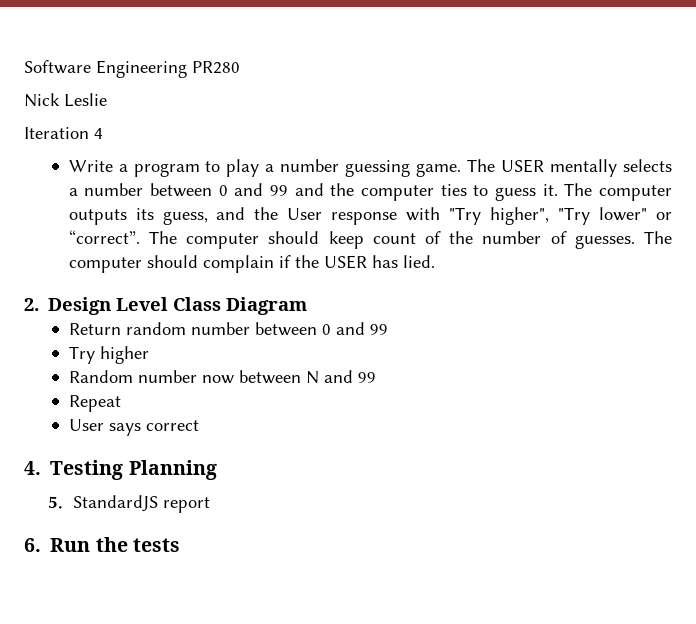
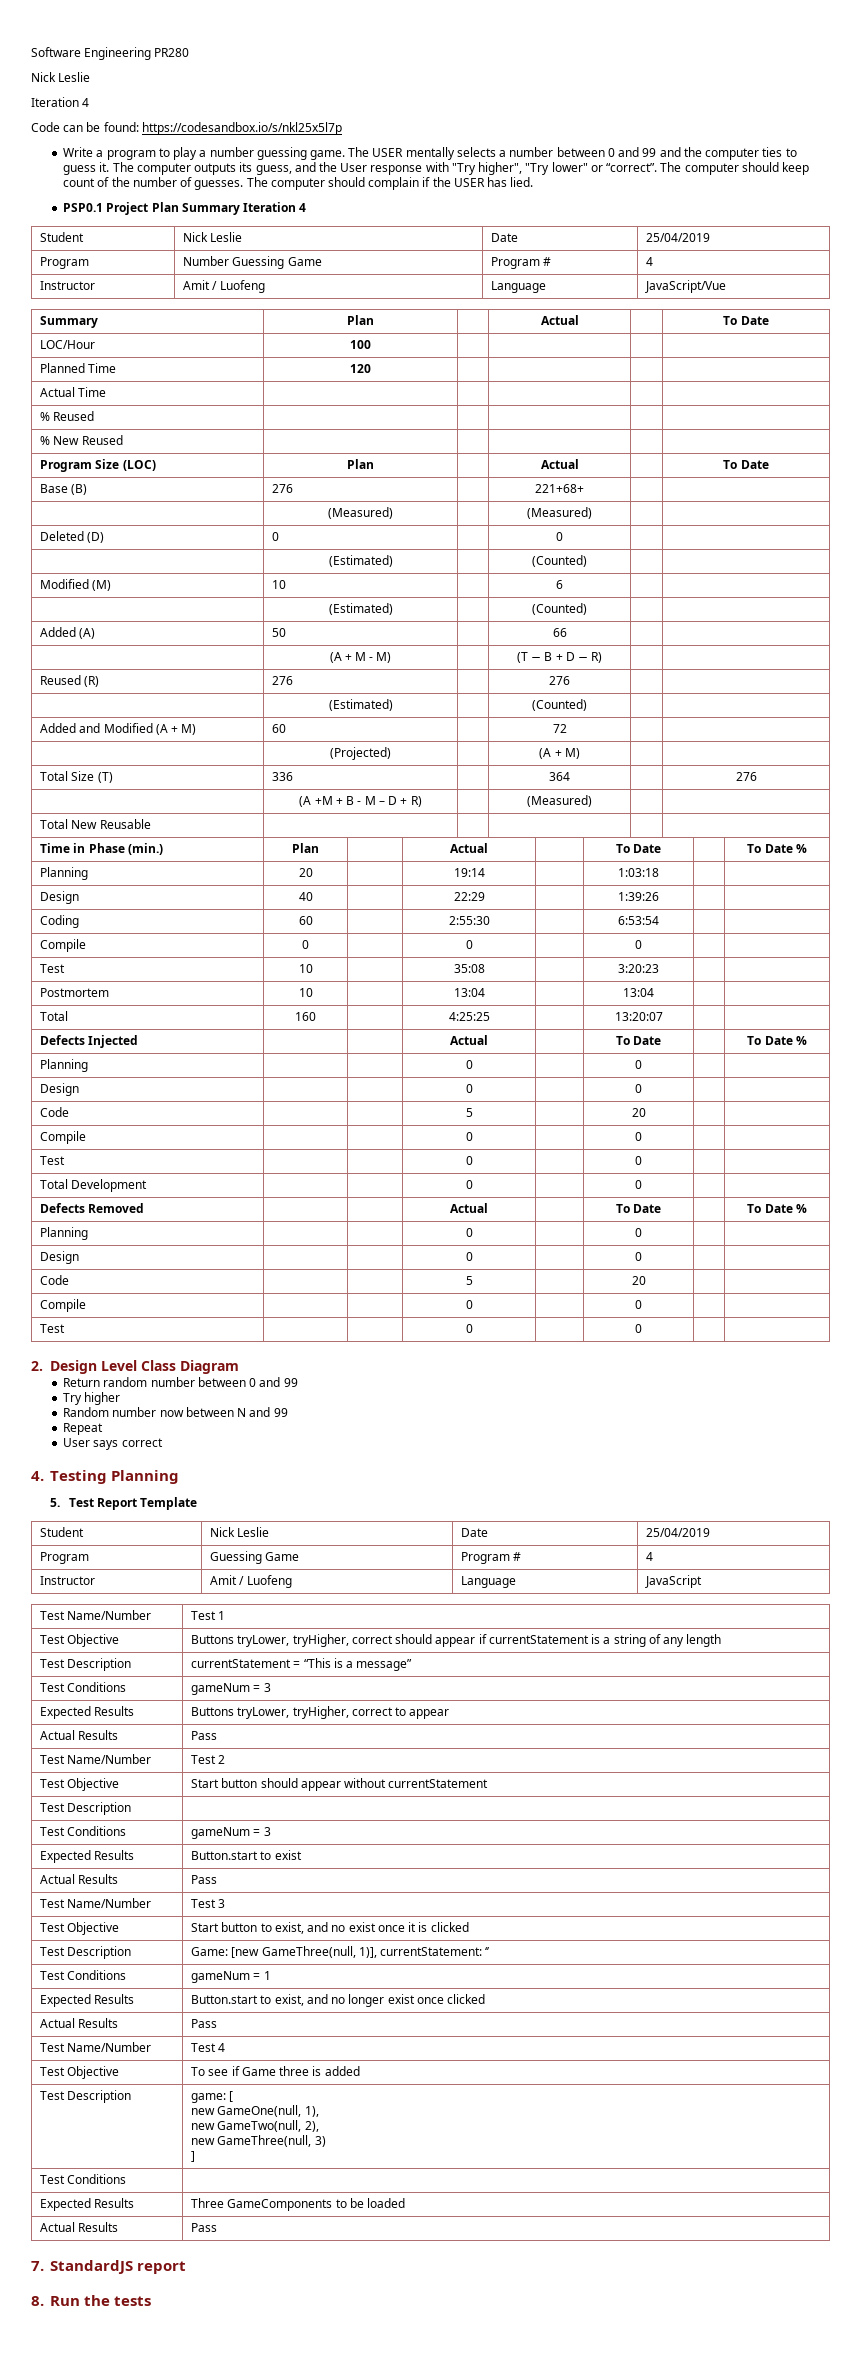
(103, 133) none -> [31,122,342,135] // Code can be found: https://codesandbox.io/s/nkl25x5l7p
(435, 261) none -> [63,202,307,215] [40,232,85,242] [183,232,243,242] [491,233,519,242] [646,233,711,242] [40,257,90,269] [183,256,322,269] [491,257,552,269] [646,257,654,266] [40,281,96,290] [183,280,265,293] [491,281,547,293] [645,280,727,293] [40,316,99,328] [347,315,374,325] [540,315,579,325] [723,316,769,325] [40,340,96,349] [350,340,371,349] [40,363,117,373] [350,364,371,373] [40,387,107,397] [40,411,95,421] [40,435,123,445] [40,459,156,472] [347,459,374,469] [540,459,579,469] [723,460,769,469] [40,484,88,495] [272,484,294,493] [535,484,584,493] [328,507,393,519] [527,507,592,519] [40,531,105,543] [272,532,280,541] [556,532,563,541] [328,555,393,567] [532,555,587,567] [40,579,112,591] [272,580,287,589] [556,580,563,589] [328,603,393,615] [532,603,587,615] [40,627,96,639] [272,628,287,637] [552,628,567,637] [329,652,392,663] [516,652,603,663] [40,675,100,687] [272,676,294,685] [549,676,570,685] [328,699,393,711] [532,699,587,711] [40,723,197,735] [272,724,287,733] [552,724,567,733] [330,747,391,760] [539,748,580,759] [40,771,113,783] [272,772,294,781] [549,772,570,781] [735,772,757,781] [299,796,422,807] [527,795,592,807] [40,819,151,829] [40,843,163,855] [292,843,319,853] [450,843,488,853] [615,844,662,853] [747,844,807,853] [40,867,89,880] [298,868,313,877] [453,868,485,877] [618,868,659,877] [40,891,80,904] [298,892,313,901] [453,892,485,901] [618,892,659,901] [40,915,80,928] [298,916,313,925] [448,916,490,925] [618,916,659,925] [40,939,87,952] [302,940,309,949] [465,940,473,949] [635,940,642,949] [40,964,66,973] [298,964,313,973] [453,964,485,973] [618,964,659,973] [40,988,110,997] [298,988,313,997] [453,988,485,997] [623,988,654,997] [40,1011,69,1021] [295,1012,316,1021] [448,1012,490,1021] [614,1012,663,1021] [40,1035,139,1048] [450,1035,488,1045] [615,1036,662,1045] [747,1036,807,1045] [40,1059,89,1072] [465,1060,473,1069] [635,1060,642,1069] [40,1083,80,1096] [465,1084,473,1093] [635,1084,642,1093] [40,1107,70,1117] [465,1108,473,1117] [631,1108,646,1117] [40,1131,87,1144] [465,1132,473,1141] [635,1132,642,1141] [40,1156,66,1165] [465,1156,473,1165] [635,1156,642,1165] [40,1179,148,1192] [465,1180,473,1189] [635,1180,642,1189] [40,1203,145,1213] [450,1203,488,1213] [615,1204,662,1213] [747,1204,807,1213] [40,1227,89,1240] [465,1228,473,1237] [635,1228,642,1237] [40,1251,80,1264] [465,1252,473,1261] [635,1252,642,1261] [40,1275,70,1285] [465,1276,473,1285] [631,1276,646,1285] [40,1299,87,1312] [465,1300,473,1309] [635,1300,642,1309] [40,1324,66,1333] [465,1324,473,1333] [635,1324,642,1333] // PSP0.1 Project Plan Summary Iteration 4 // Student | Nick Leslie | Date | 25/04/2019 // Program | Number Guessing Game | Program # | 4 // Instructor | Amit / Luofeng | Language | JavaScript/Vue // Summary | Plan | | Actual | | To Date // LOC/Hour | 100 | | | | // Planned Time | 120 | | | | // Actual Time | | | | | // % Reused | | | | | // % New Reused | | | | | // Program Size (LOC) | Plan | | Actual | | To Date // Base (B) | 276 | | 221+68+ | | // | (Measured) | | (Measured) | | // Deleted (D) | 0 | | 0 | | // | (Estimated) | | (Counted) | | // Modified (M) | 10 | | 6 | | // | (Estimated) | | (Counted) | | // Added (A) | 50 | | 66 | | // | (A + M - M) | | (T − B + D − R) | | // Reused (R) | 276 | | 276 | | // | (Estimated) | | (Counted) | | // Added and Modified (A + M) | 60 | | 72 | | // | (Projected) | | (A + M) | | // Total Size (T) | 336 | | 364 | | 276 // | (A +M + B - M – D + R) | | (Measured) | | // Total New Reusable | | | | | // Time in Phase (min.) | Plan | | Actual | | To Date | | To Date % // Planning | 20 | | 19:14 | | 1:03:18 | | // Design | 40 | | 22:29 | | 1:39:26 | | // Coding | 60 | | 2:55:30 | | 6:53:54 | | // Compile | 0 | | 0 | | 0 | | // Test | 10 | | 35:08 | | 3:20:23 | | // Postmortem | 10 | | 13:04 | | 13:04 | | // Total | 160 | | 4:25:25 | | 13:20:07 | | // Defects Injected | | | Actual | | To Date | | To Date % // Planning | | | 0 | | 0 | | // Design | | | 0 | | 0 | | // Code | | | 5 | | 20 | | // Compile | | | 0 | | 0 | | // Test | | | 0 | | 0 | | // Total Development | | | 0 | | 0 | | // Defects Removed | | | Actual | | To Date | | To Date % // Planning | | | 0 | | 0 | | // Design | | | 0 | | 0 | | // Code | | | 5 | | 20 | | // Compile | | | 0 | | 0 | | // Test | | | 0 | | 0 | |
(64, 502) none -> [68,1497,198,1510] [40,1527,85,1537] [210,1527,270,1537] [461,1528,489,1537] [646,1528,711,1537] [40,1552,90,1564] [210,1551,300,1564] [461,1552,522,1564] [646,1552,654,1561] [40,1576,96,1585] [210,1575,292,1588] [461,1576,517,1588] [645,1575,703,1588] [40,1610,152,1620] [191,1611,226,1620] [40,1634,120,1647] [191,1634,722,1647] [40,1658,132,1671] [191,1658,413,1671] [40,1682,127,1692] [191,1683,271,1695] [40,1706,135,1719] [191,1706,450,1719] [40,1730,119,1740] [191,1731,218,1740] [40,1754,152,1764] [191,1755,226,1764] [40,1778,120,1791] [191,1778,489,1791] [40,1802,132,1815] [40,1826,127,1836] [191,1827,271,1839] [40,1850,135,1863] [191,1850,302,1860] [40,1874,119,1884] [191,1875,218,1884] [40,1898,152,1908] [191,1899,226,1908] [40,1922,120,1935] [191,1922,469,1934] [40,1946,132,1959] [191,1946,490,1958] [40,1970,127,1980] [191,1971,271,1983] [40,1994,135,2007] [191,1994,486,2007] [40,2018,119,2028] [191,2019,218,2028] [40,2042,152,2052] [191,2043,226,2052] [40,2066,120,2079] [191,2066,360,2076] [40,2090,132,2103] [191,2091,234,2103] [191,2105,319,2117] [191,2120,319,2132] [191,2135,326,2147] [191,2151,196,2162] [40,2174,127,2184] [40,2198,135,2211] [191,2198,406,2211] [40,2222,119,2232] [191,2223,218,2232] [31,2261,44,2271] Test Report Template // Student | Nick Leslie | Date | 25/04/2019 // Program | Guessing Game | Program # | 4 // Instructor | Amit / Luofeng | Language | JavaScript // Test Name/Number | Test 1 // Test Objective | Buttons tryLower, tryHigher, correct should appear if currentStatement is a string of any length // Test Description | currentStatement = “This is a message” // Test Conditions | gameNum = 3 // Expected Results | Buttons tryLower, tryHigher, correct to appear // Actual Results | Pass // Test Name/Number | Test 2 // Test Objective | Start button should appear without currentStatement // Test Description | // Test Conditions | gameNum = 3 // Expected Results | Button.start to exist // Actual Results | Pass // Test Name/Number | Test 3 // Test Objective | Start button to exist, and no exist once it is clicked // Test Description | Game: [new GameThree(null, 1)], currentStatement: ‘’ // Test Conditions | gameNum = 1 // Expected Results | Button.start to exist, and no longer exist once clicked // Actual Results | Pass // Test Name/Number | Test 4 // Test Objective | To see if Game three is added // Test Description | game: [ // new GameOne(null, 1), // new GameTwo(null, 2), // new GameThree(null, 3) // ] // Test Conditions | // Expected Results | Three GameComponents to be loaded // Actual Results | Pass // 7.
[24,538,41,552] 6. -> [31,2296,44,2306] 8.

